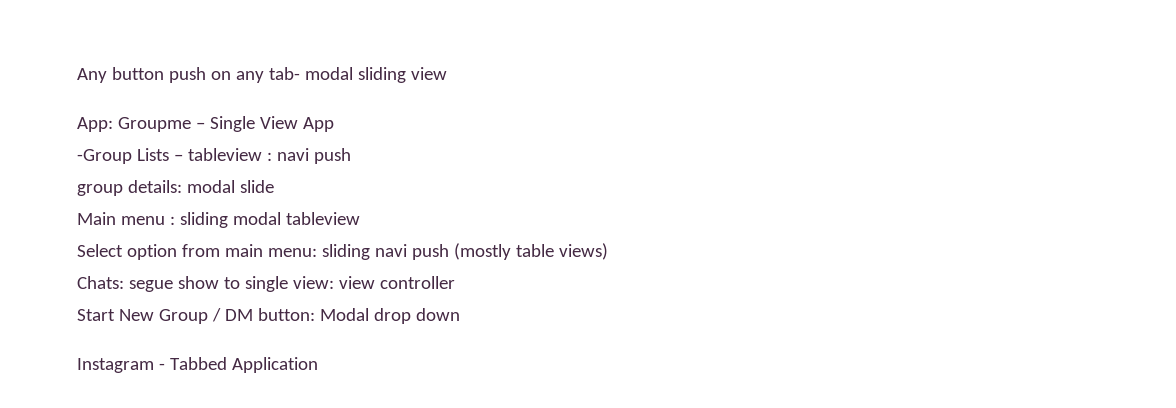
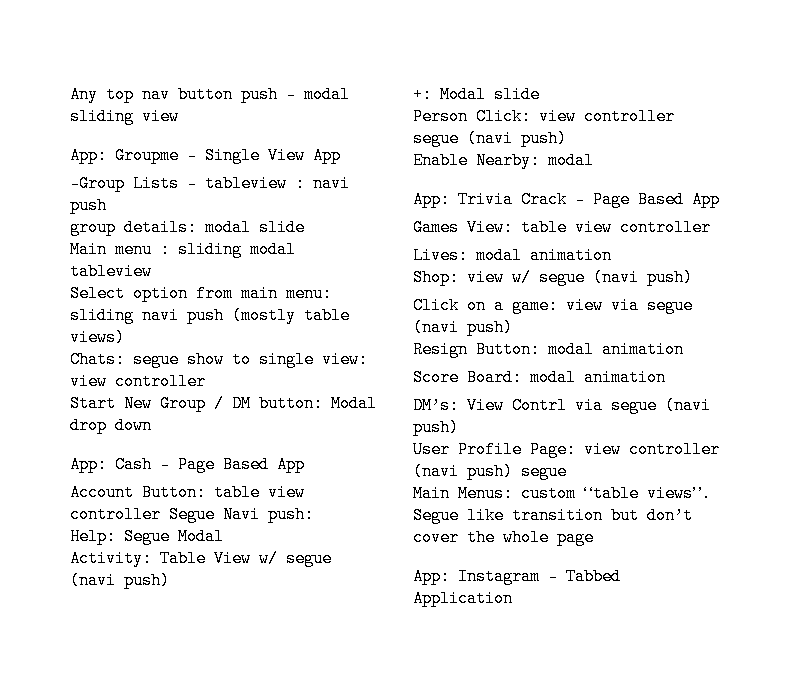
[111,67,300,83] button push on any tab- -> [106,86,296,103] top nav button push -
(460, 314) none -> [70,456,305,473] [70,484,305,501] [70,506,314,523] [70,528,224,545] [70,550,332,567] [70,572,170,589] [413,86,540,103] [413,108,675,125] [413,130,567,147] [413,152,594,169] [413,191,720,208] [413,219,711,236] [413,247,612,264] [413,269,693,286] [413,297,693,314] [413,319,513,336] [413,341,684,358] [413,369,666,386] [413,397,711,414] [413,419,459,436] [413,441,720,458] [413,463,567,480] [413,485,711,502] [413,507,693,524] [413,529,594,546] [413,568,450,585] App: Cash – Page Based App // Account Button: table view controller Segue Navi push: // Help: Segue Modal // Activity: Table View w/ segue (navi push) // +: Modal slide // Person Click: view controller segue (navi push) // Enable Nearby: modal // App: Trivia Crack – Page Based App // Games View: table view controller // Lives: modal animation // Shop: view w/ segue (navi push) // Click on a game: view via segue (navi push) // Resign Button: modal animation // Score Board: modal animation // DM’s: View Contrl via segue (navi push) // User Profile Page: view controller (navi push) segue // Main Menus: custom “table views”. Segue like transition but don’t cover the whole page // App:

